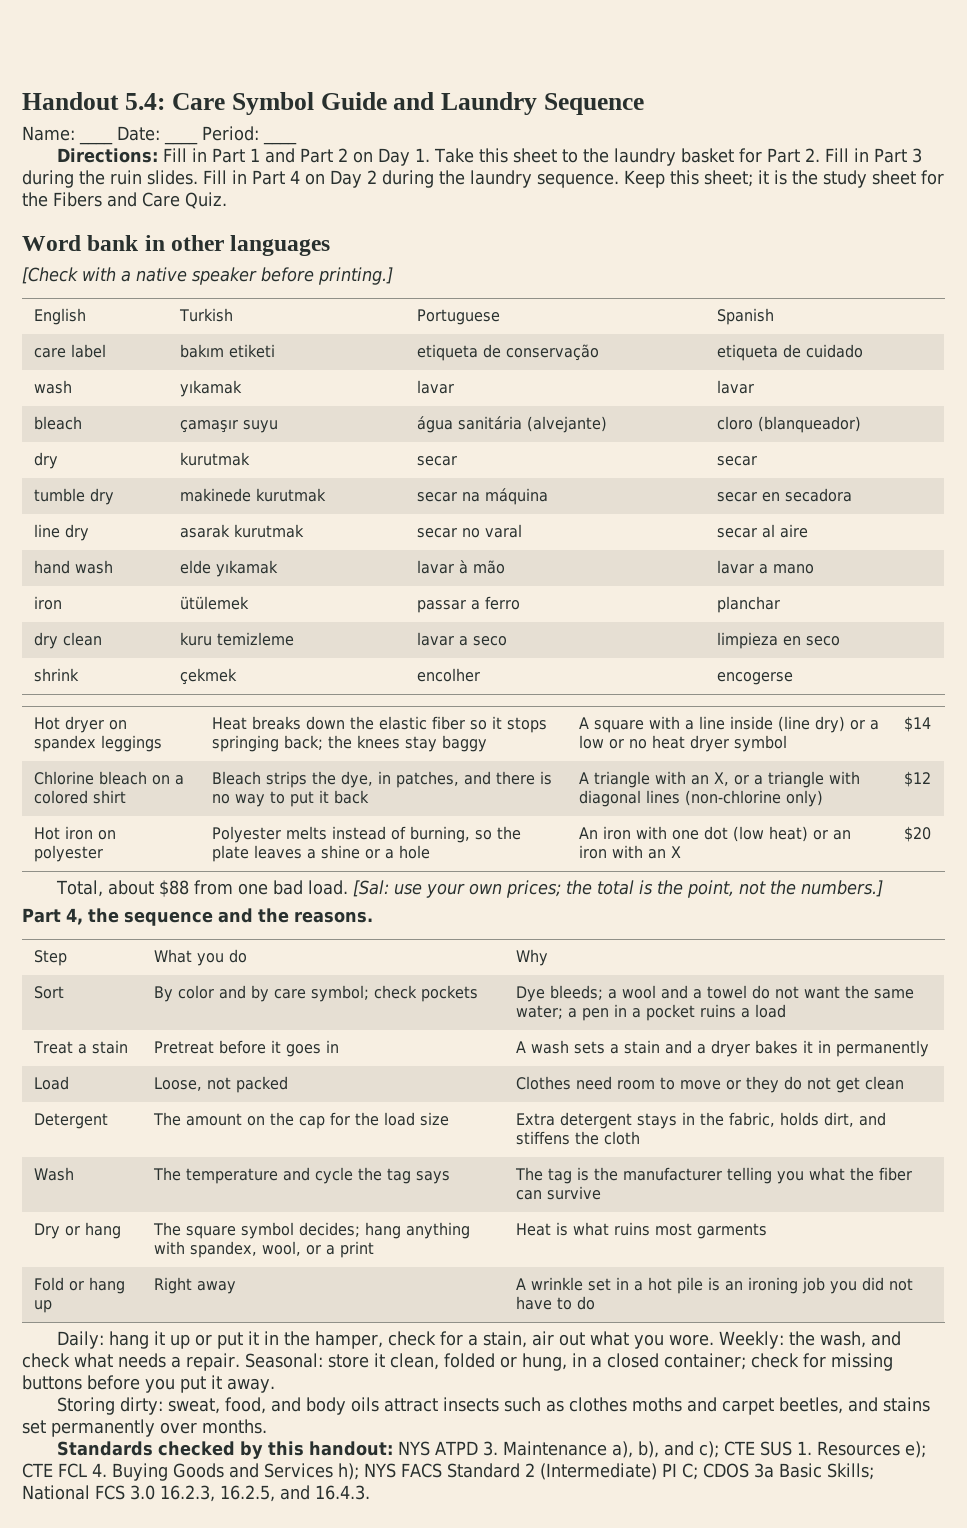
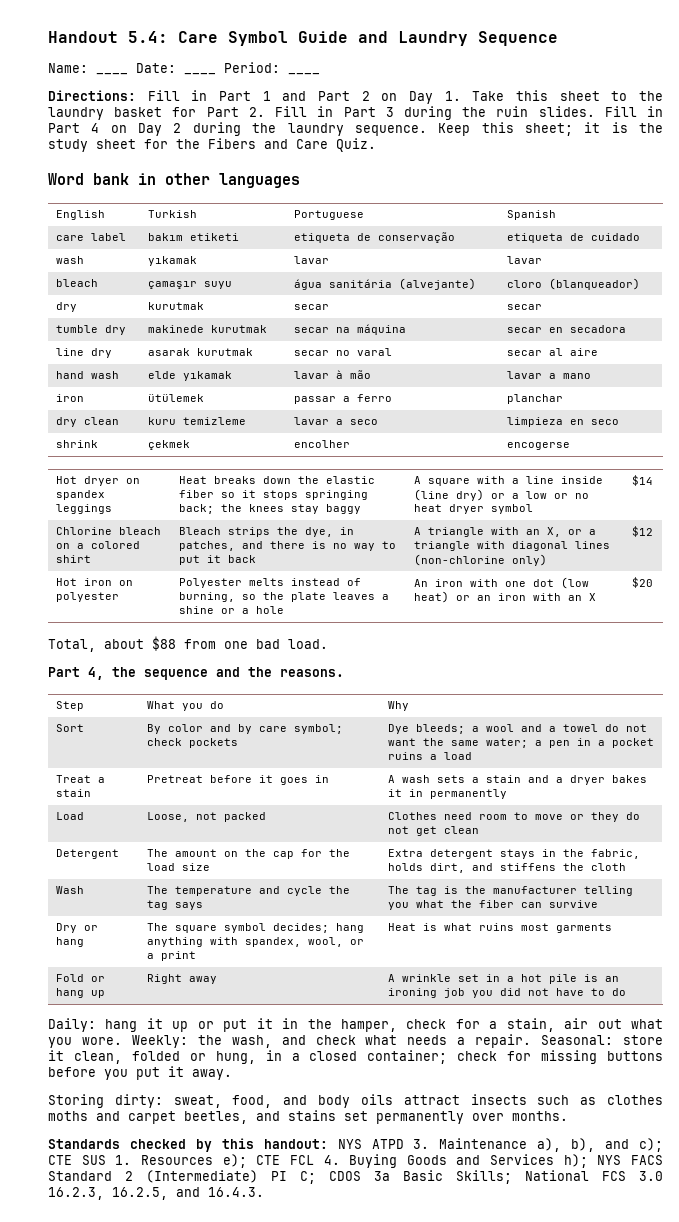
[22,267,393,285] // [Check with a native speaker before printing.] -> (300, 180) none
[353,880,884,898] [Sal: use your own prices; the total is the point, not the numbers.] -> (328, 644) none

